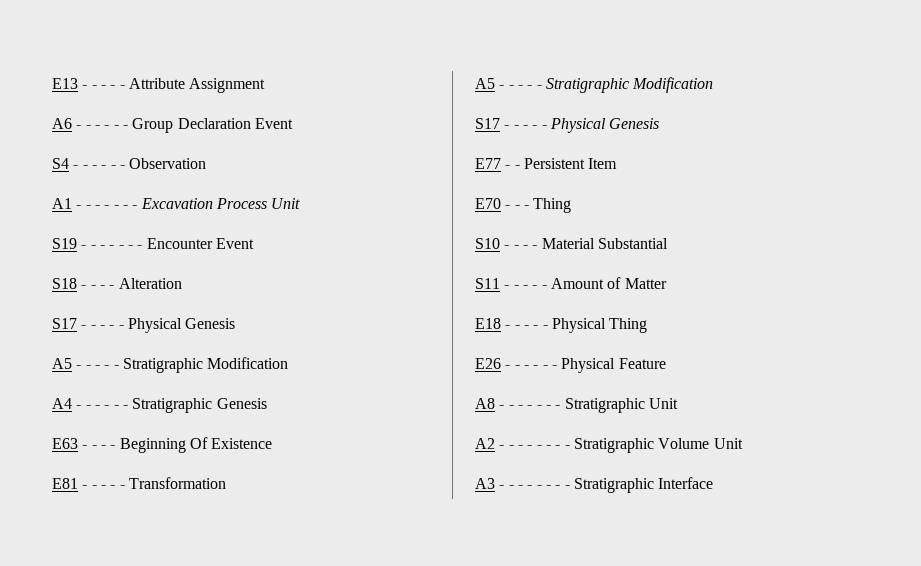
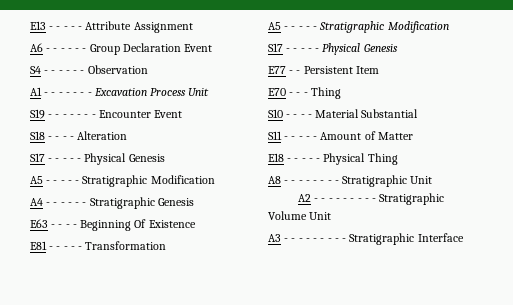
[475,358,666,373] [475,398,542,409] E26 - - - - - - Physical Feature // A8 - - - - - -> [268,176,325,184] A8 - - - - - -
(570, 447) none -> [372,198,377,202] -
(570, 487) none -> [342,238,347,242] -

